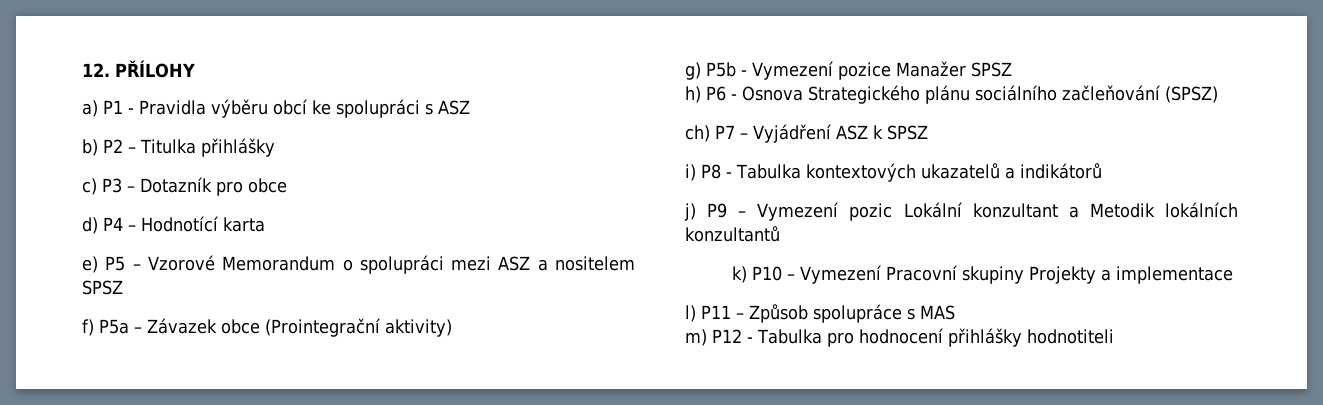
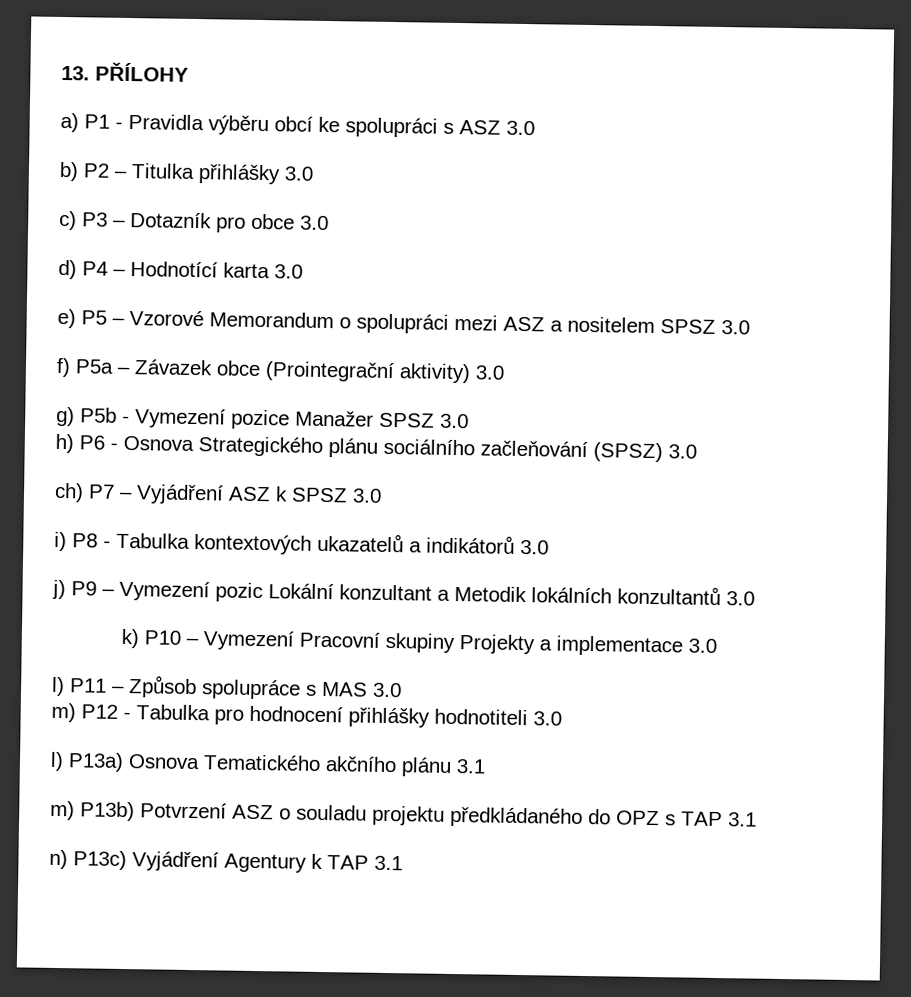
[82,63,110,77] 12. -> [61,65,90,81] 13.
(470, 107) none -> [506,120,535,136] 3.0
(275, 147) none -> [284,166,314,181] 3.0
(287, 185) none -> [300,215,329,231] 3.0
(265, 224) none -> [274,264,303,279] 3.0
(123, 287) none -> [721,320,750,335] 3.0
(452, 328) none -> [475,365,505,380] 3.0
(1012, 69) none -> [440,413,469,429] 3.0
(1218, 94) none -> [668,444,697,459] 3.0
(928, 132) none -> [352,488,382,503] 3.0
(1102, 171) none -> [520,539,549,555] 3.0
(780, 234) none -> [726,591,755,606] 3.0
(1233, 275) none -> [687,638,717,653] 3.0
(955, 312) none -> [372,682,402,698] 3.0
(1114, 336) none -> [533,711,562,726] [50,751,486,777] [50,800,757,828] [49,849,403,873] 3.0 // l) P13a) Osnova Tematického akčního plánu 3.1 // m) P13b) Potvrzení ASZ o souladu projektu předkládaného do OPZ s TAP 3.1 // n) P13c) Vyjádření Agentury k TAP 3.1

